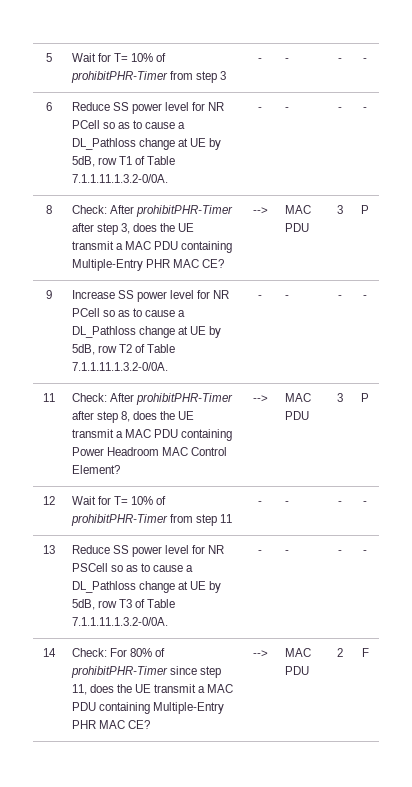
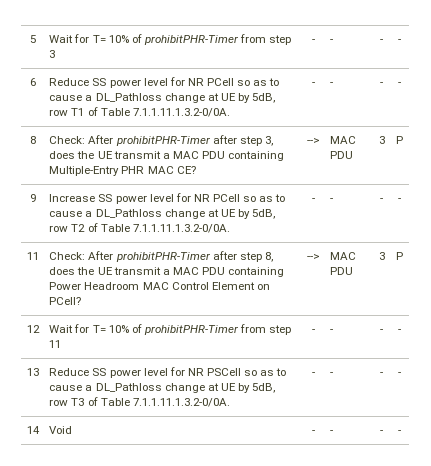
[71,465,120,474] Element? -> [211,282,270,290] [49,297,82,305] Element on PCell?
[71,648,165,657] [70,666,221,678] [71,684,234,695] [71,702,224,714] [71,720,150,729] [252,650,268,657] [284,648,311,657] [284,666,309,675] [336,648,343,657] [361,648,369,657] Check: For 80% of prohibitPHR-Timer since step 11, does the UE transmit a MAC PDU containing Multiple-Entry PHR MAC CE? | --> | MAC PDU | 2 | F -> [49,426,73,434] [312,430,315,434] [330,430,334,434] [380,430,383,434] [398,430,401,434] Void | - | - | - | -

